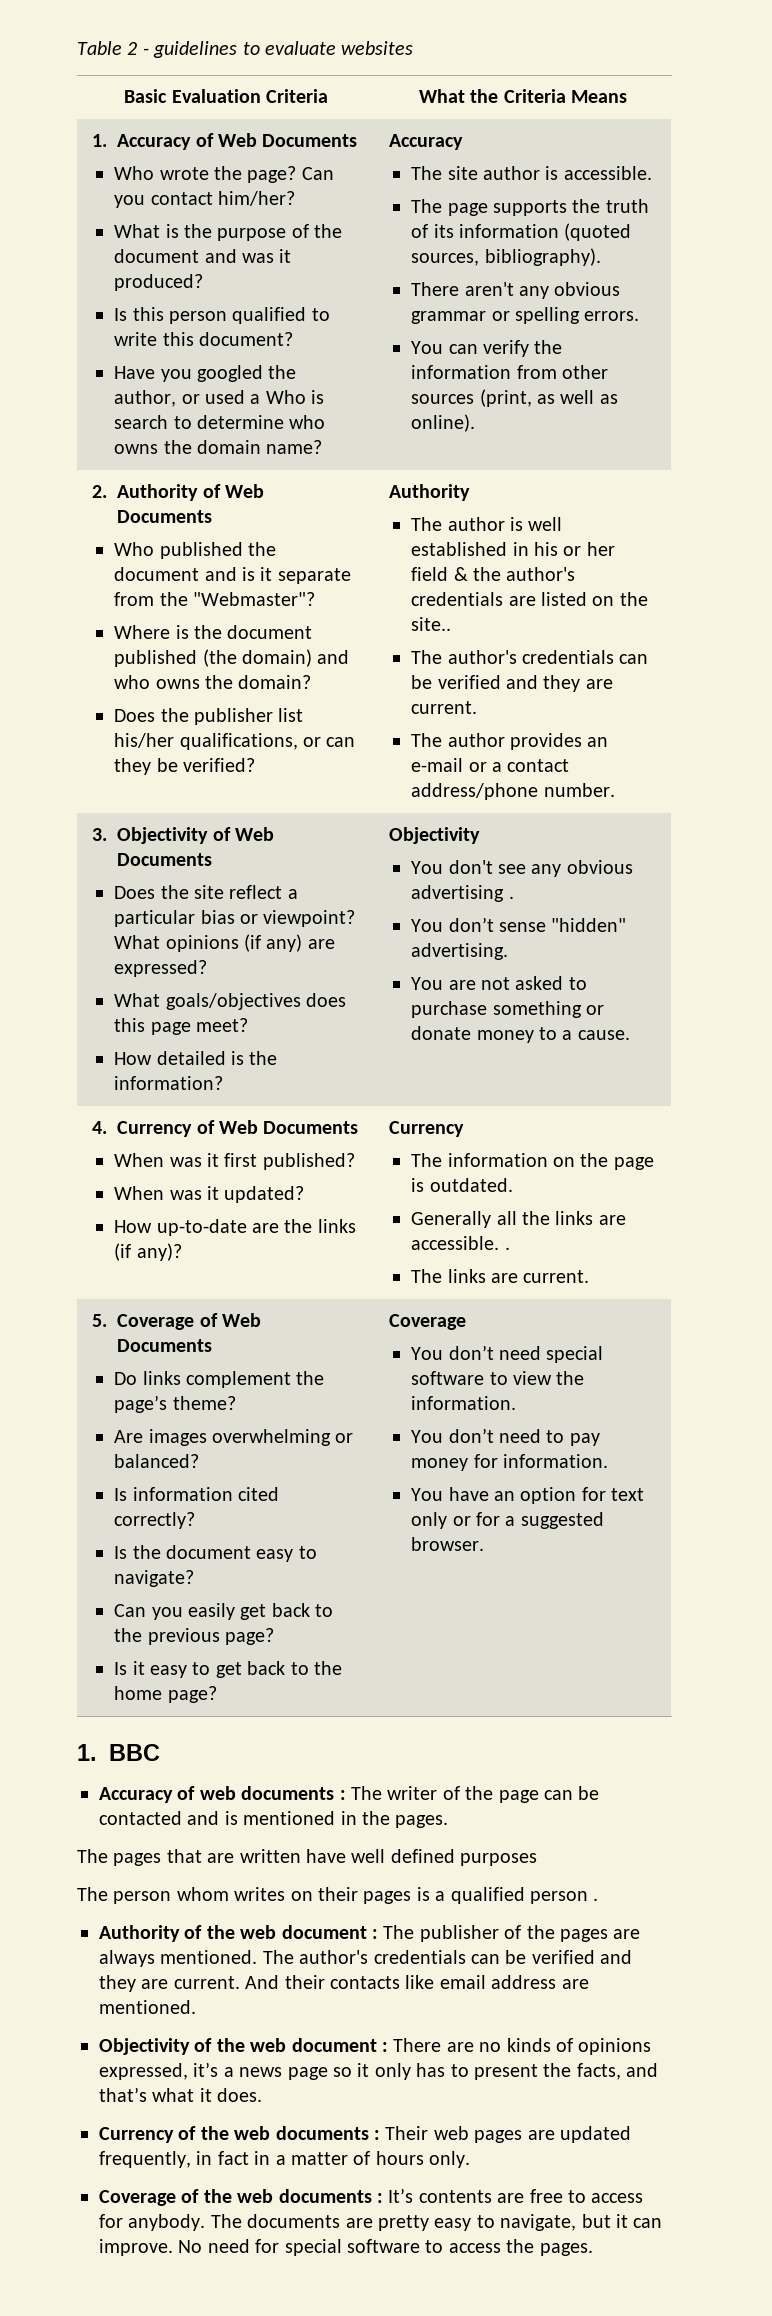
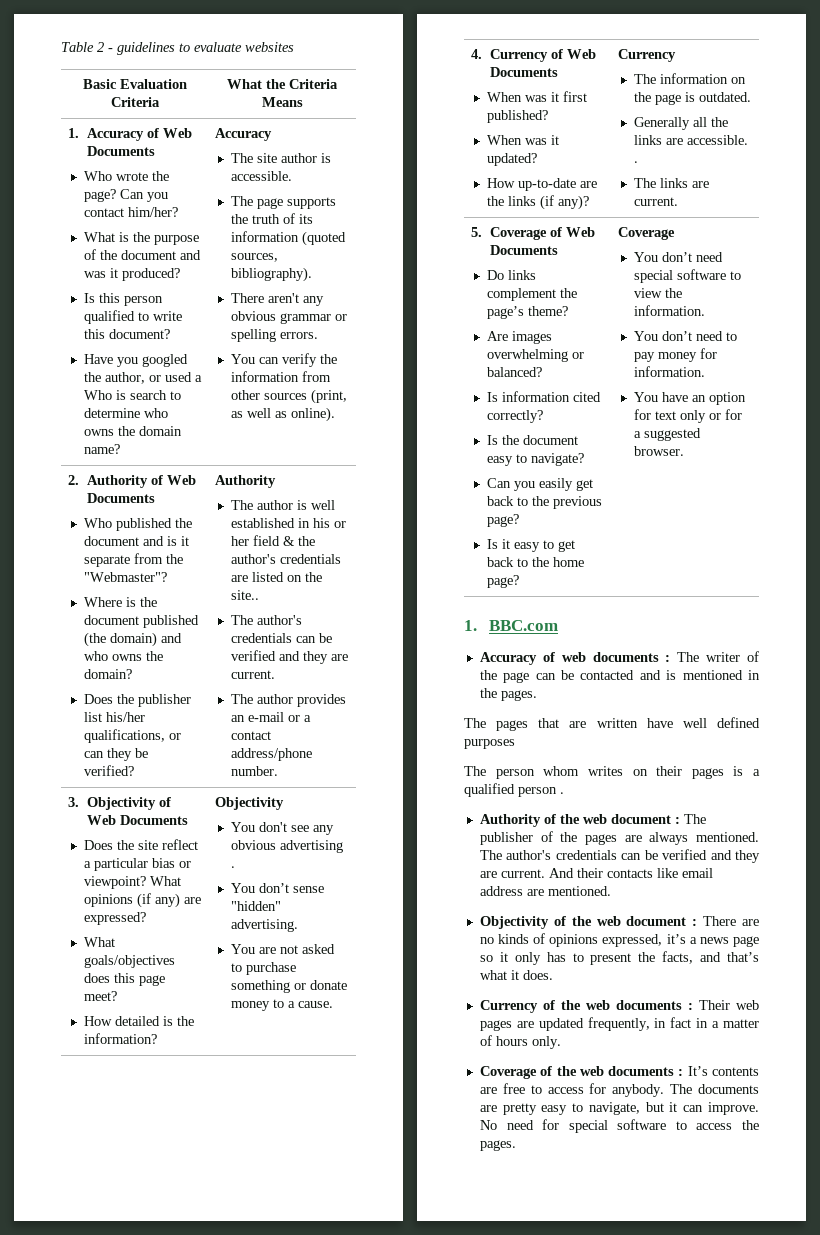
[108,1744,160,1761] BBC -> [489,620,559,631] BBC.com

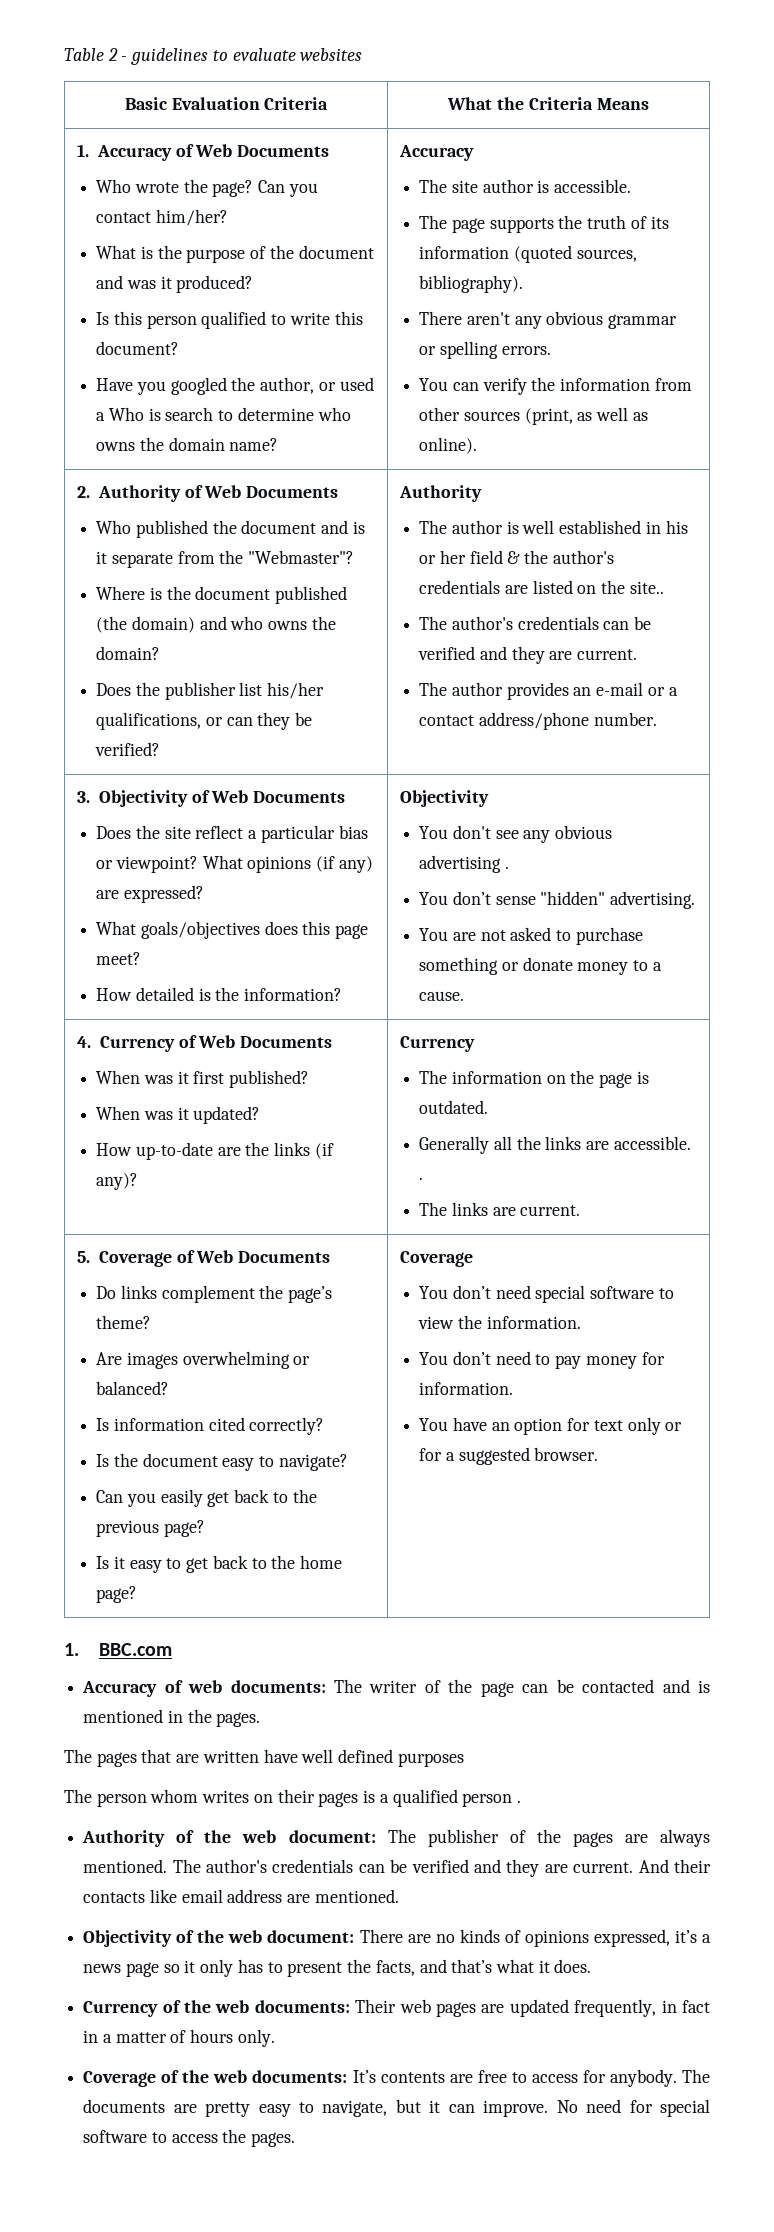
[592,652,671,662] documents : -> [230,1680,326,1693] documents:
[610,814,680,824] document : -> [288,1830,376,1843] document:
[626,916,698,926] document : -> [267,1930,355,1943] document:
[615,1000,693,1010] documents : -> [254,2000,350,2013] documents:
[608,1066,684,1076] documents : -> [252,2070,348,2083] documents:

